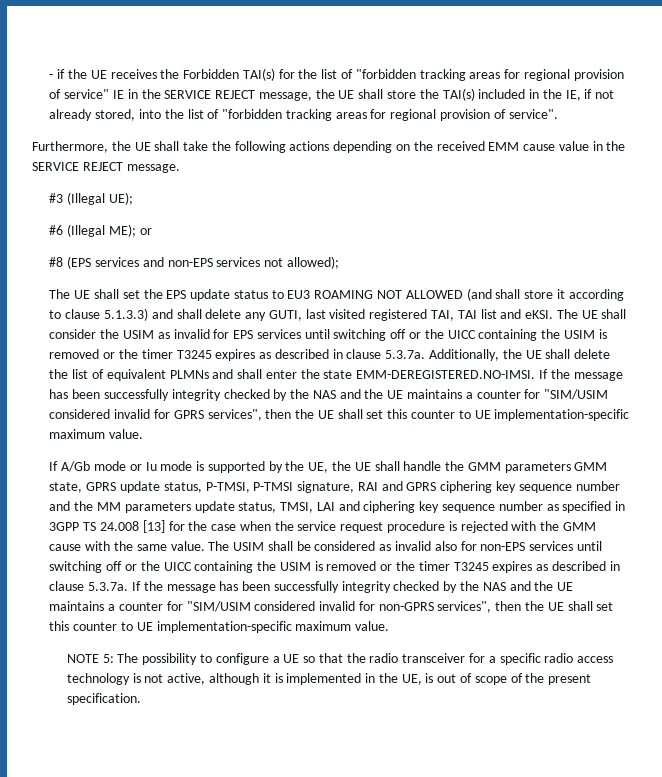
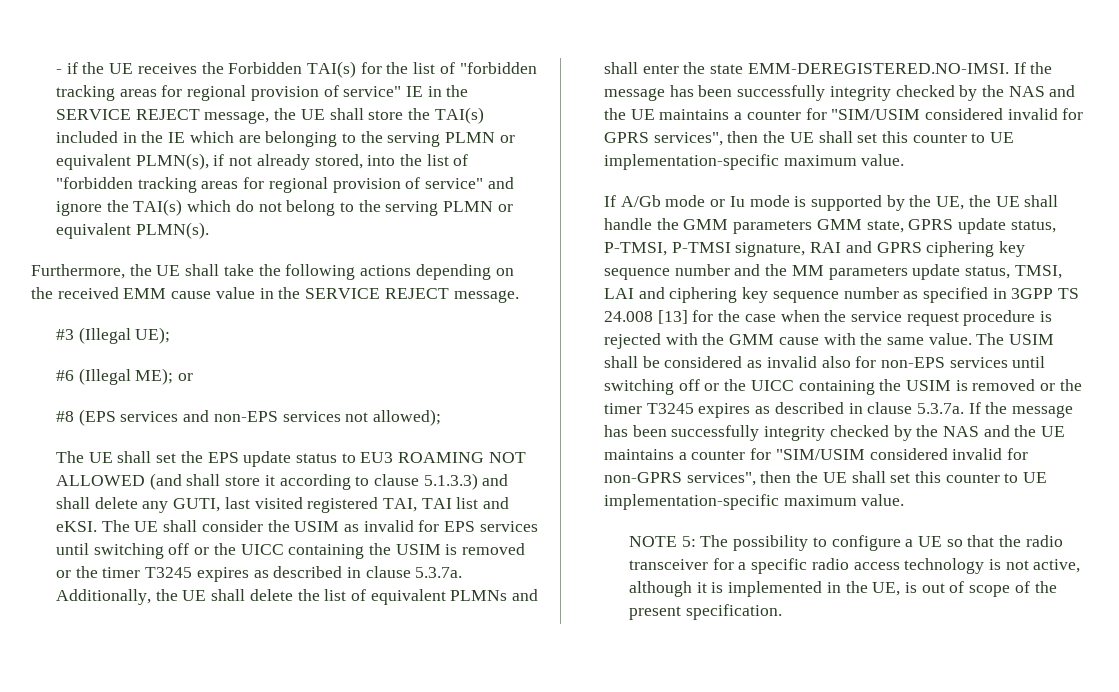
[565,90,581,101] IE, -> [168,131,515,147] [55,153,209,170] IE which are belonging to the serving PLMN or equivalent PLMN(s),
[508,109,558,119] service". -> [425,177,514,189] [55,199,513,216] [55,222,209,239] service" and ignore the TAI(s) which do not belong to the serving PLMN or equivalent PLMN(s).

